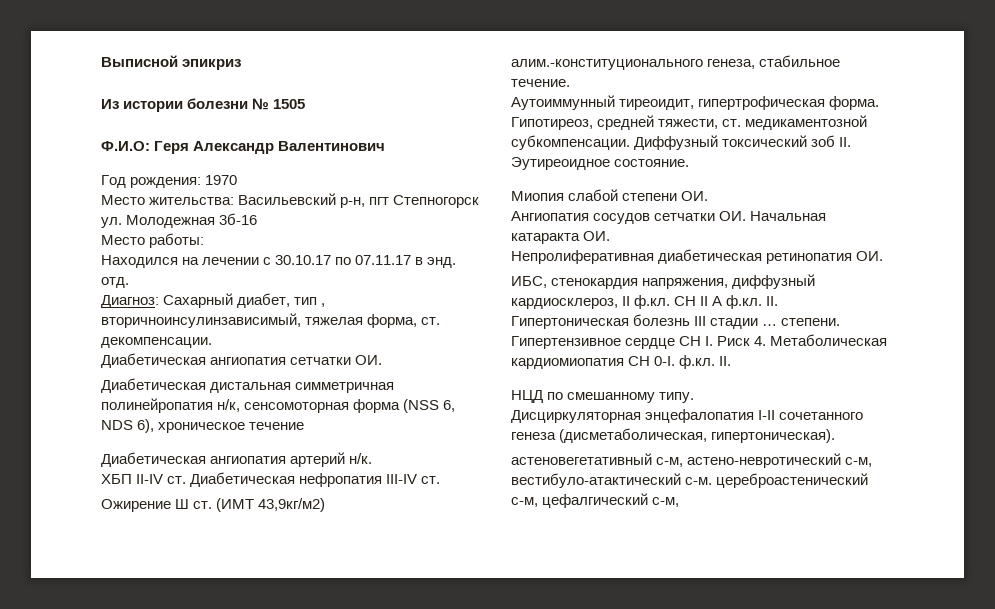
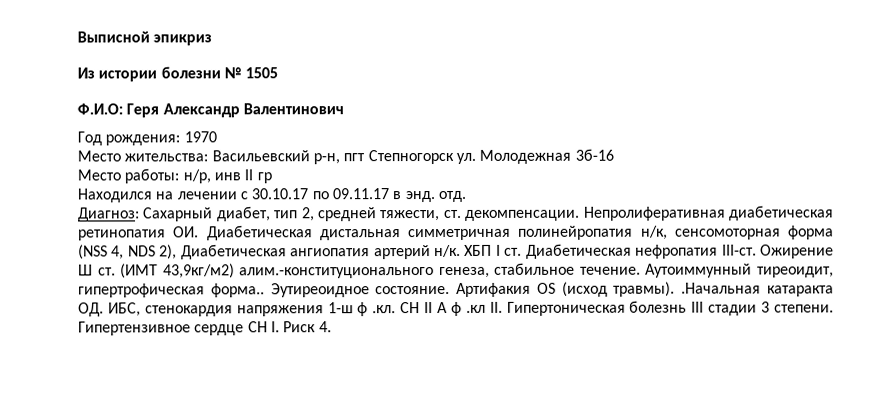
(205, 240) none -> [182,169,272,184] н/р, инв II гр
[355,255,412,265] 07.11.17 -> [331,188,389,200] 09.11.17
[321,303,326,307] [101,313,418,328] , вторичноинсулинзависимый, тяжелая форма, -> [301,207,441,222] 2, средней тяжести,
[101,353,383,368] // Диабетическая ангиопатия сетчатки ОИ. // -> [583,205,835,221] [78,226,200,241] Непролиферативная диабетическая ретинопатия ОИ.
[443,400,456,412] [101,419,305,433] 6, NDS 6), хроническое течение // -> [111,244,178,260] 4, NDS 2),
[101,474,164,484] // ХБП II-IV -> [464,244,501,256] ХБП I
[386,474,441,484] III-IV ст. // -> [721,244,757,256] III-ст.
(570, 83) // -> (641, 270) none
[829,96,880,110] [511,115,868,130] [511,135,852,150] [511,157,690,170] [511,189,709,201] [511,211,827,224] [511,231,611,244] [511,249,884,264] [511,274,816,289] [511,295,671,309] форма. Гипотиреоз, средней тяжести, ст. медикаментозной субкомпенсации. Диффузный токсический зоб II. Эутиреоидное состояние. // Миопия слабой степени ОИ. // Ангиопатия сосудов сетчатки ОИ. Начальная катаракта ОИ. // Непролиферативная диабетическая ретинопатия ОИ. // ИБС, стенокардия напряжения, диффузный кардиосклероз, II ф.кл. -> [210,281,835,298] [78,302,397,317] форма.. Эутиреоидное состояние. Артифакия OS (исход травмы). .Начальная катаракта ОД. ИБС, стенокардия напряжения 1-ш ф .кл.
[726,295,763,309] ф.кл. -> [450,301,486,316] ф .кл
[762,324,778,326] … -> [761,301,771,313] 3
[770,334,888,346] [511,355,732,369] [511,390,695,403] [511,409,864,423] [511,428,836,443] [511,453,873,468] [511,473,869,488] [511,493,680,508] Метаболическая кардиомиопатия СН 0-I. ф.кл. II. // НЦД по смешанному типу. // Дисциркуляторная энцефалопатия I-II сочетанного генеза (дисметаболическая, гипертоническая). // астеновегетативный с-м, астено-невротический с-м, вестибуло-атактический с-м. цереброастенический с-м, цефалгический с-м, -> (332, 327) none

